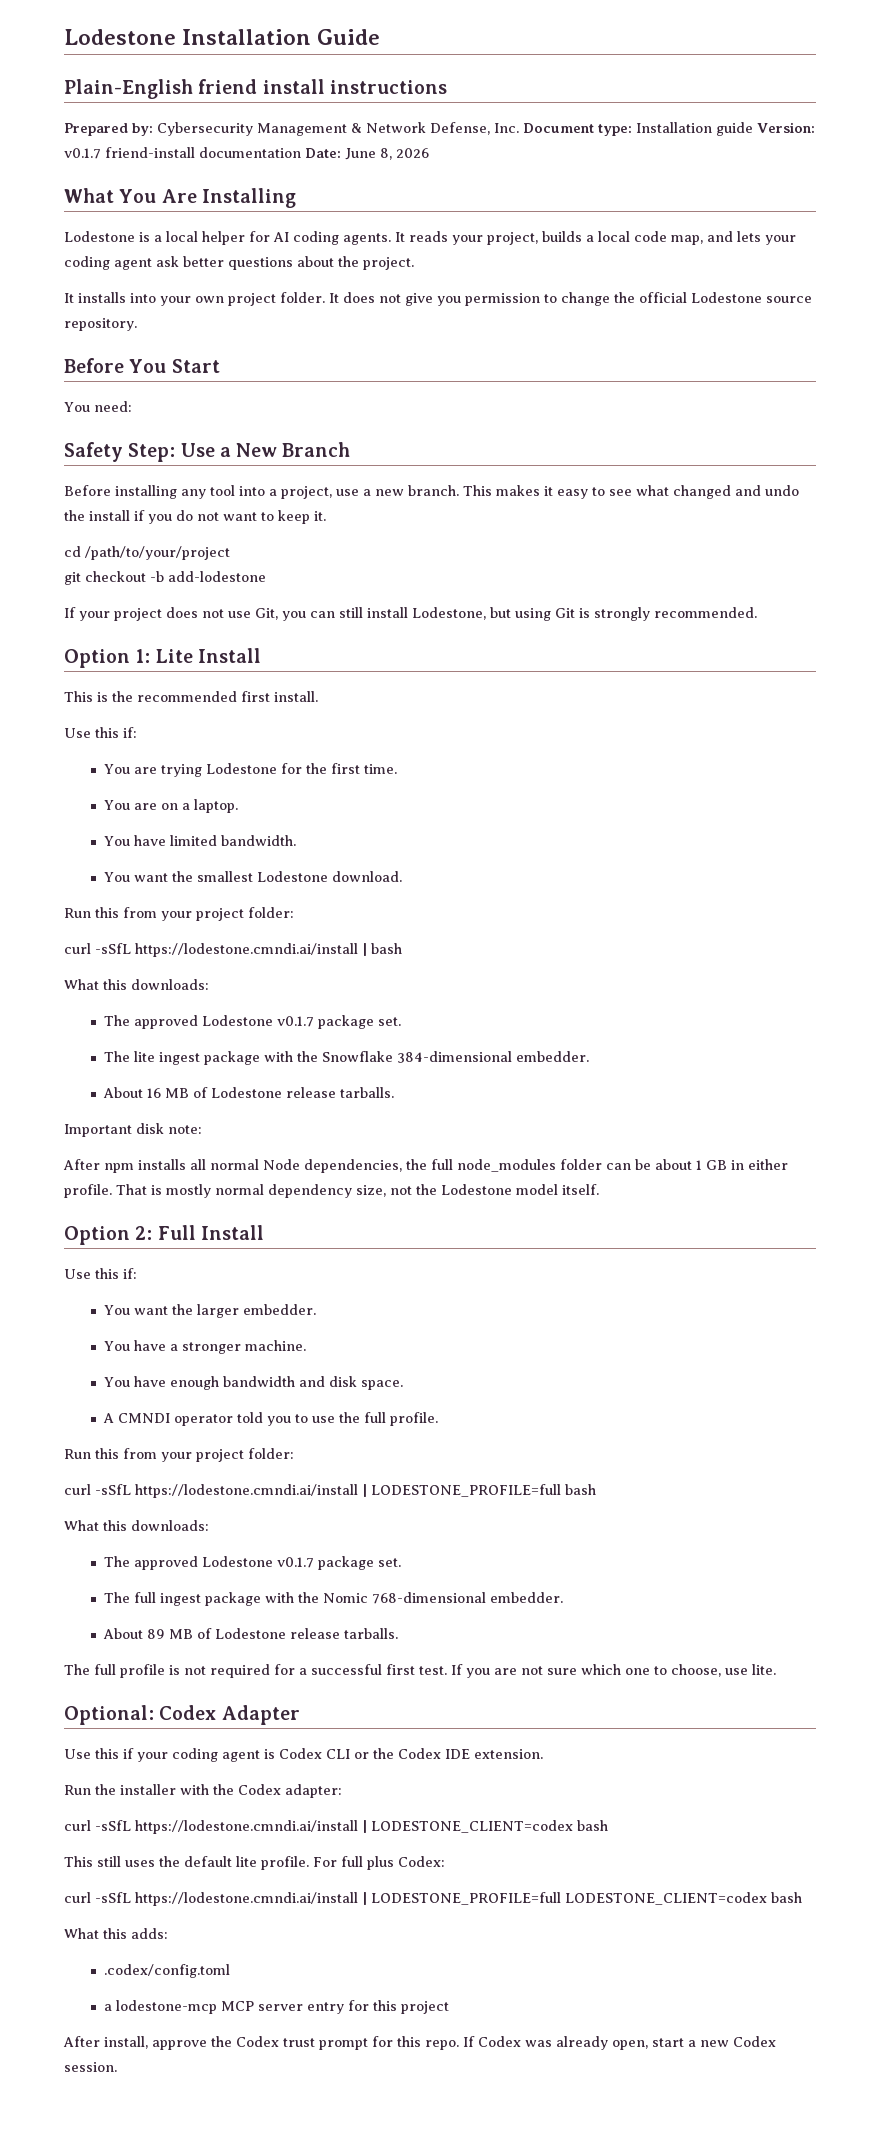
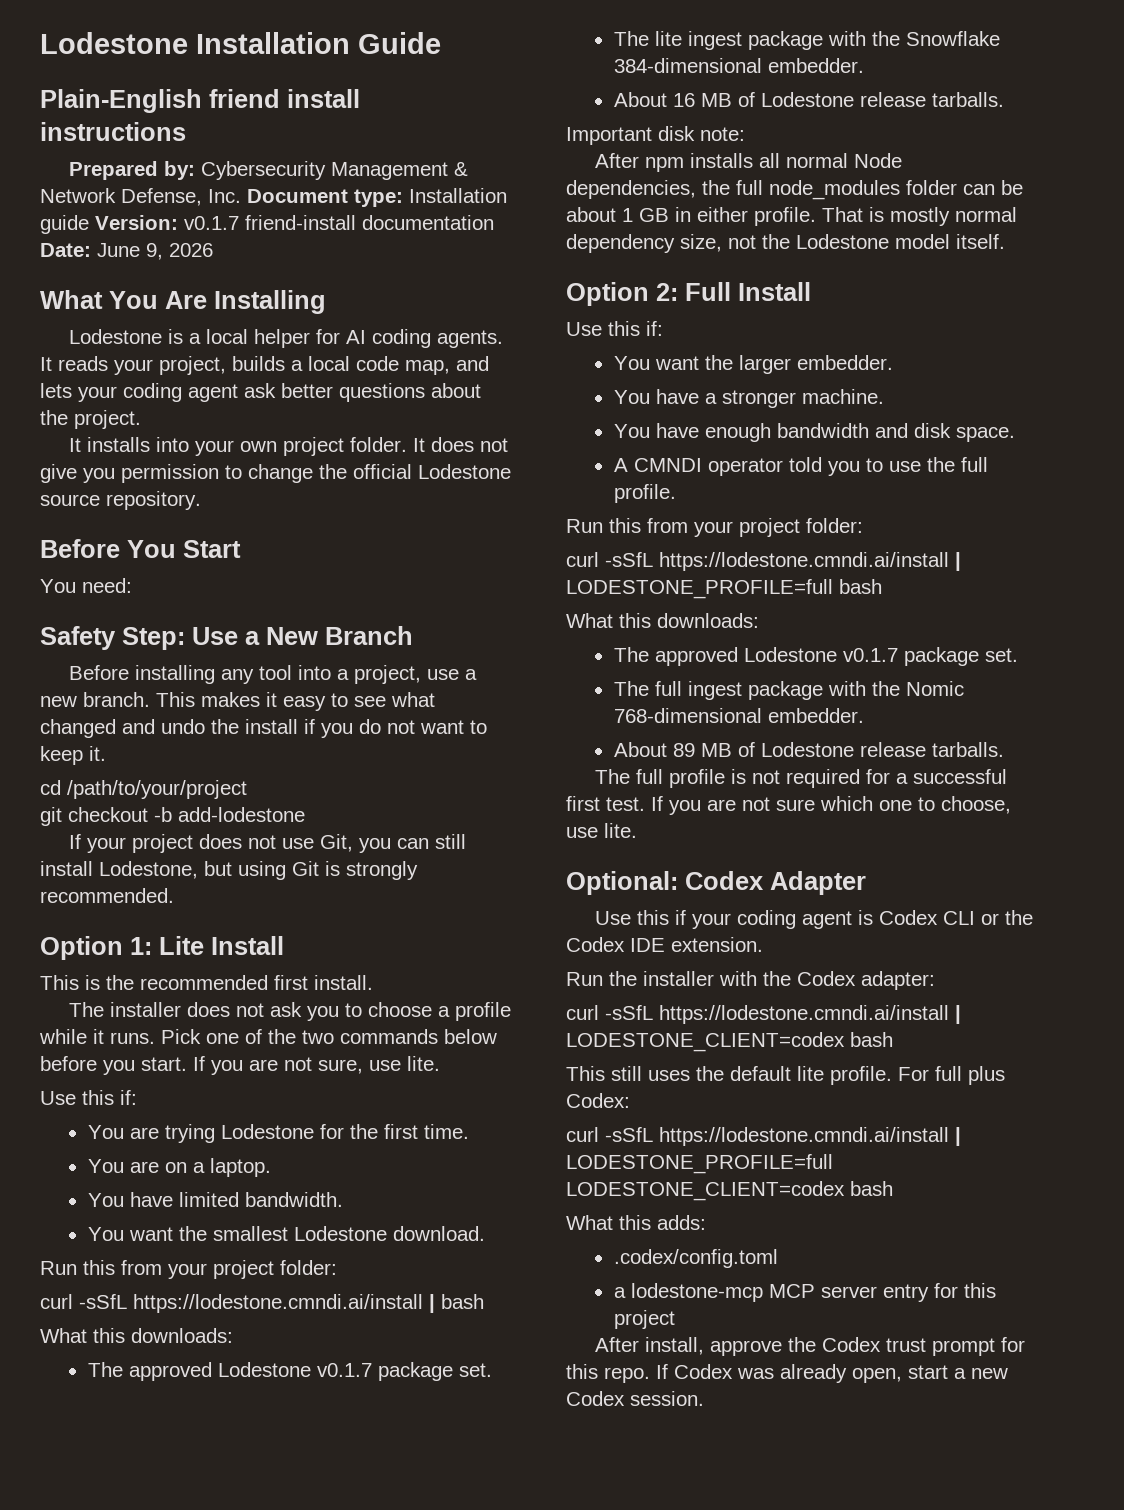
[380,148,392,160] 8, -> [146,243,163,260] 9,
(318, 696) none -> [69,1002,512,1021] [39,1029,497,1044] [40,1056,440,1075] // The installer does not ask you to choose a profile while it runs. Pick one of the two commands below before you start. If you are not sure, use lite.

